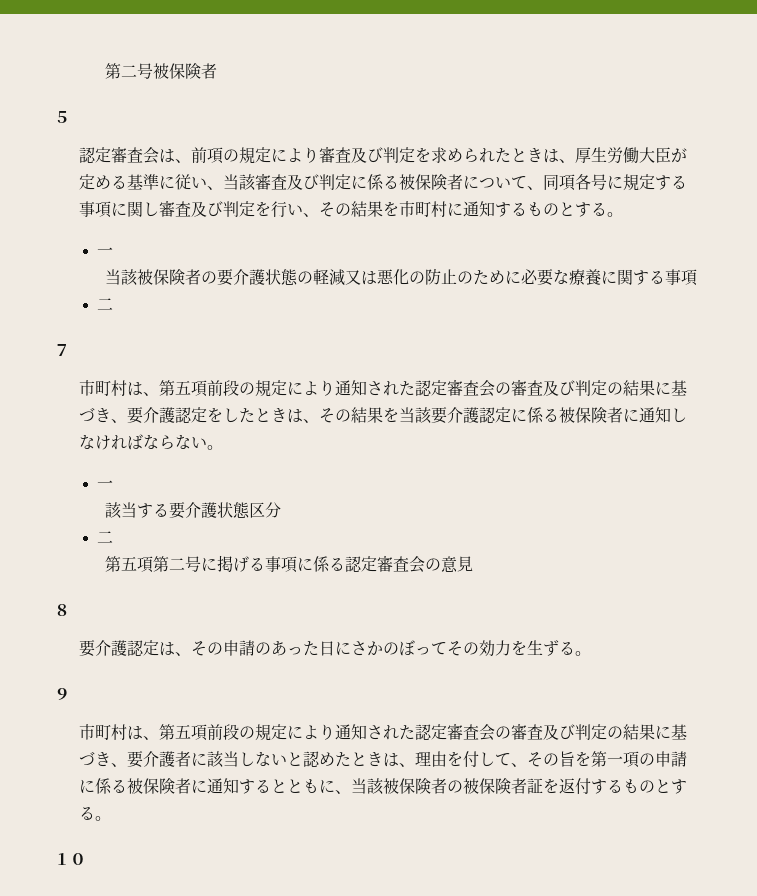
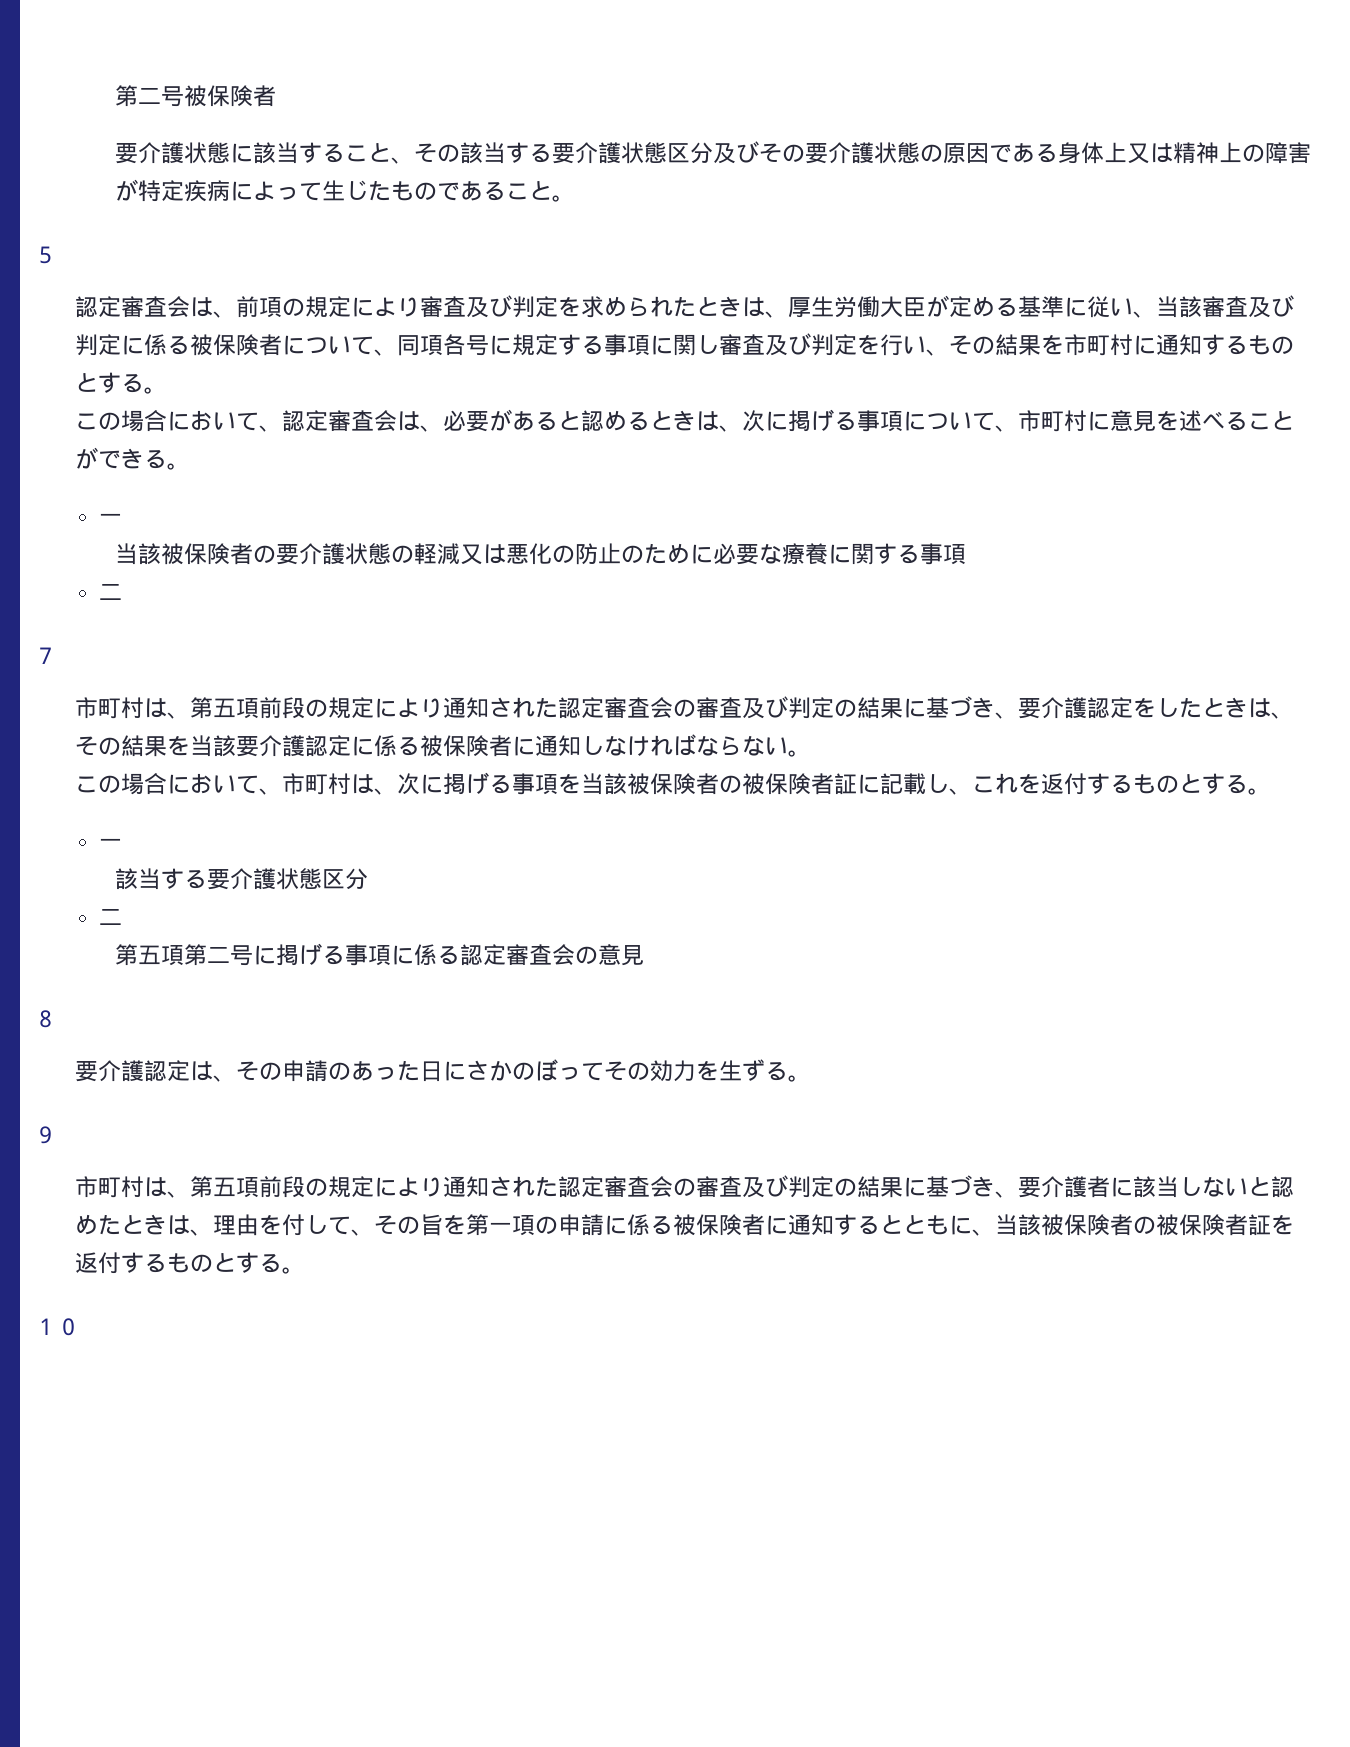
(217, 71) none -> [115,141,1312,164] [115,179,576,202] // 要介護状態に該当すること、その該当する要介護状態区分及びその要介護状態の原因である身体上又は精神上の障害が特定疾病によって生じたものであること。
(624, 214) none -> [74,409,1294,432] [74,447,190,470] // この場合において、認定審査会は、必要があると認めるときは、次に掲げる事項について、市町村に意見を述べることができる。
(224, 447) none -> [74,772,1271,795] // この場合において、市町村は、次に掲げる事項を当該被保険者の被保険者証に記載し、これを返付するものとする。

